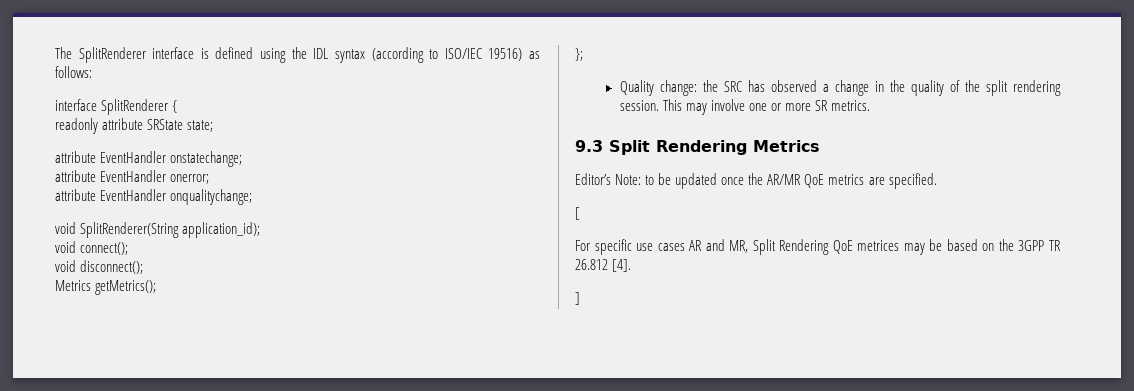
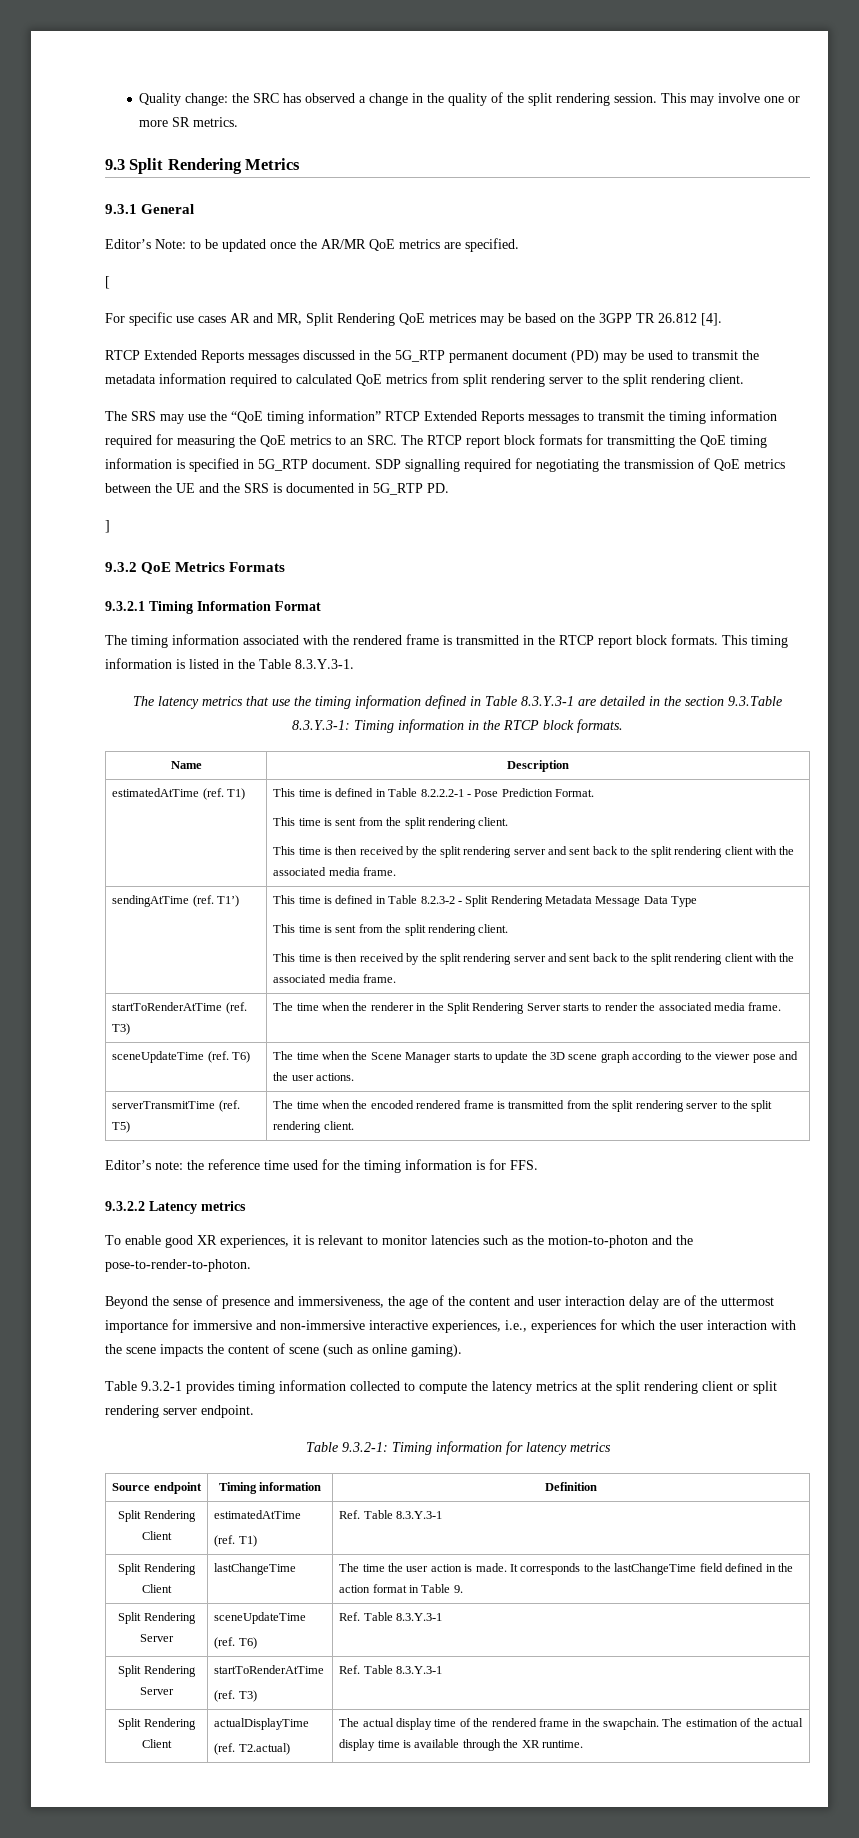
[55,47,541,63] [55,66,92,78] [55,99,178,115] [55,118,214,134] [55,151,243,167] [55,170,210,184] [55,189,253,205] [55,222,261,238] [55,241,129,255] [55,260,144,274] [55,280,157,295] [575,48,583,61] The SplitRenderer interface is defined using the IDL syntax (according to ISO/IEC 19516) as follows: // interface SplitRenderer { // readonly attribute SRState state; // attribute EventHandler onstatechange; // attribute EventHandler onerror; // attribute EventHandler onqualitychange; // void SplitRenderer(String application_id); // void connect(); // void disconnect(); // Metrics getMetrics(); // }; // -> (139, 99) none
(820, 146) none -> [105,204,195,214] // 9.3.1 General
[575,292,580,305] ] -> [105,350,759,363] [105,373,744,387] [105,410,777,424] [105,434,767,448] [105,458,785,472] [105,483,449,495] [105,520,110,533] [105,562,286,574] [105,601,321,614] [105,634,788,648] [105,658,354,669] [133,695,782,709] [292,719,623,733] [170,761,202,769] [507,760,569,772] [112,788,246,800] [273,788,595,797] [273,817,509,829] [273,846,795,858] [273,867,397,876] [112,895,240,907] [273,895,698,907] [273,924,509,936] [273,953,795,965] [273,974,397,983] [112,1002,247,1014] [112,1023,131,1035] [273,1002,782,1014] [112,1051,251,1063] [273,1051,799,1063] [273,1072,355,1081] [112,1100,240,1112] [112,1121,131,1133] [273,1100,773,1112] [273,1121,354,1133] [105,1159,538,1173] [105,1201,246,1214] [105,1235,693,1248] [105,1259,251,1272] [105,1295,774,1309] [105,1319,796,1333] [105,1343,462,1357] [105,1380,777,1394] [105,1405,254,1418] [305,1441,611,1455] [112,1482,202,1494] [218,1482,322,1494] [545,1482,597,1491] [118,1510,196,1522] [142,1531,172,1540] [214,1510,302,1519] [214,1535,257,1547] [339,1510,443,1519] [118,1563,196,1575] [142,1584,172,1593] [214,1563,297,1575] [339,1563,793,1575] [339,1584,463,1593] [118,1612,196,1624] [140,1634,174,1642] [214,1612,307,1624] [214,1637,257,1649] [339,1612,443,1621] [118,1665,196,1677] [140,1687,174,1695] [214,1665,325,1674] [214,1690,257,1702] [339,1665,443,1674] [118,1718,196,1730] [142,1739,172,1748] [214,1718,310,1730] [214,1743,290,1755] [339,1718,803,1730] [339,1739,583,1751] RTCP Extended Reports messages discussed in the 5G_RTP permanent document (PD) may be used to transmit the metadata information required to calculated QoE metrics from split rendering server to the split rendering client. // The SRS may use the “QoE timing information” RTCP Extended Reports messages to transmit the timing information required for measuring the QoE metrics to an SRC. The RTCP report block formats for transmitting the QoE timing information is specified in 5G_RTP document. SDP signalling required for negotiating the transmission of QoE metrics between the UE and the SRS is documented in 5G_RTP PD. // ] // 9.3.2 QoE Metrics Formats // 9.3.2.1 Timing Information Format // The timing information associated with the rendered frame is transmitted in the RTCP report block formats. This timing information is listed in the Table 8.3.Y.3-1. // The latency metrics that use the timing information defined in Table 8.3.Y.3-1 are detailed in the section 9.3.Table 8.3.Y.3-1: Timing information in the RTCP block formats. // Name | Description // estimatedAtTime (ref. T1) | This time is defined in Table 8.2.2.2-1 - Pose Prediction Format. // This time is sent from the split rendering client. // This time is then received by the split rendering server and sent back to the split rendering client with the associated media frame. // sendingAtTime (ref. T1’) | This time is defined in Table 8.2.3-2 - Split Rendering Metadata Message Data Type // This time is sent from the split rendering client. // This time is then received by the split rendering server and sent back to the split rendering client with the associated media frame. // startToRenderAtTime (ref. T3) | The time when the renderer in the Split Rendering Server starts to render the associated media frame. // sceneUpdateTime (ref. T6) | The time when the Scene Manager starts to update the 3D scene graph according to the viewer pose and the user actions. // serverTransmitTime (ref. T5) | The time when the encoded rendered frame is transmitted from the split rendering server to the split rendering client. // Editor’s note: the reference time used for the timing information is for FFS. // 9.3.2.2 Latency metrics // To enable good XR experiences, it is relevant to monitor latencies such as the motion-to-photon and the pose-to-render-to-photon. // Beyond the sense of presence and immersiveness, the age of the content and user interaction delay are of the uttermost importance for immersive and non-immersive interactive experiences, i.e., experiences for which the user interaction with the scene impacts the content of scene (such as online gaming). // Table 9.3.2-1 provides timing information collected to compute the latency metrics at the split rendering client or split rendering server endpoint. // Table 9.3.2-1: Timing information for latency metrics // Source endpoint | Timing information | Definition // Split Rendering Client | estimatedAtTime // (ref. T1) | Ref. Table 8.3.Y.3-1 // Split Rendering Client | lastChangeTime | The time the user action is made. It corresponds to the lastChangeTime field defined in the action format in Table 9. // Split Rendering Server | sceneUpdateTime // (ref. T6) | Ref. Table 8.3.Y.3-1 // Split Rendering Server | startToRenderAtTime // (ref. T3) | Ref. Table 8.3.Y.3-1 // Split Rendering Client | actualDisplayTime // (ref. T2.actual) | The actual display time of the rendered frame in the swapchain. The estimation of the actual display time is available through the XR runtime.

